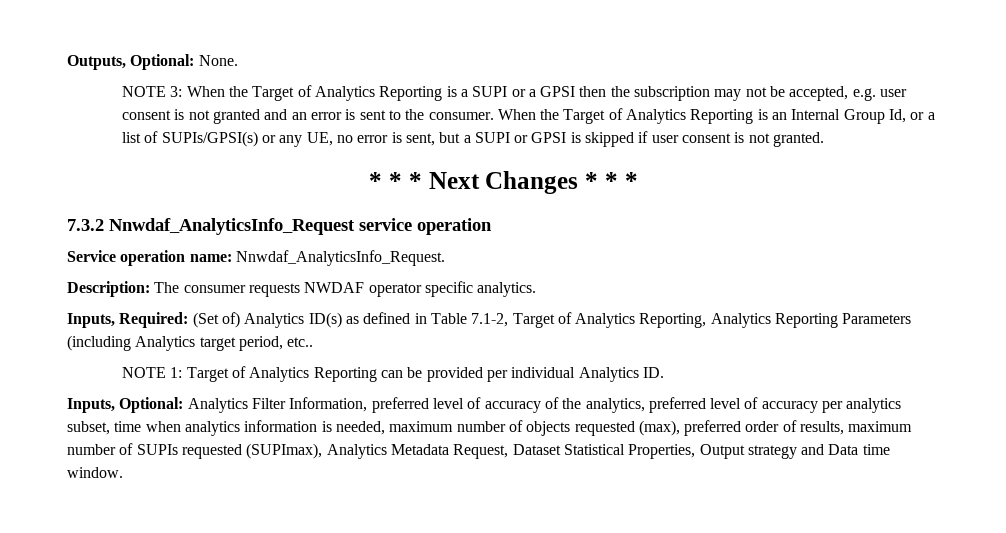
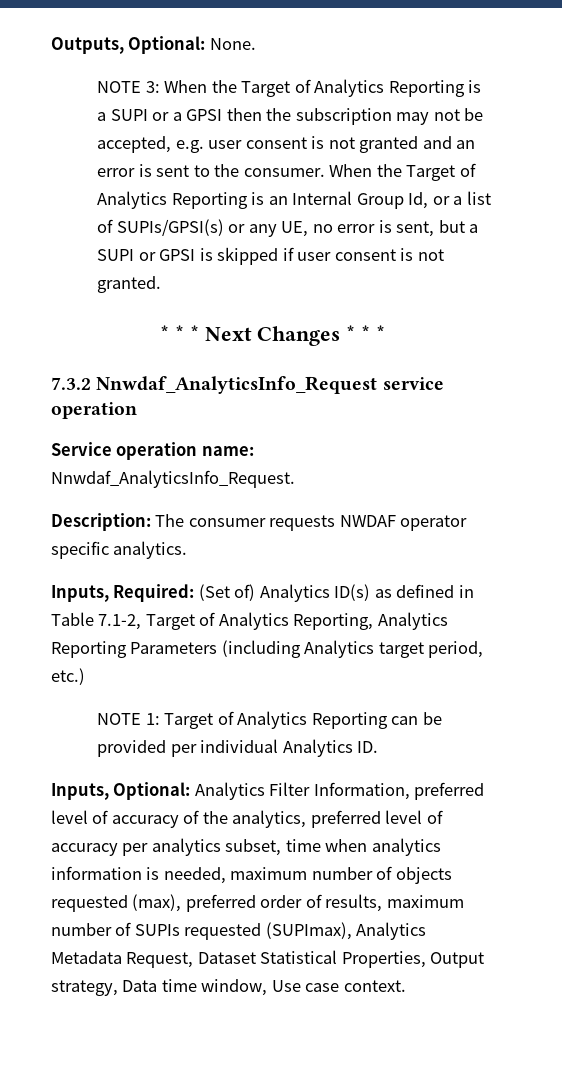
[287,337,314,347] etc.. -> [51,668,85,685] etc.)
[747,444,890,459] [67,467,123,478] strategy and Data time window. -> [51,979,406,996] strategy, Data time window, Use case context.

